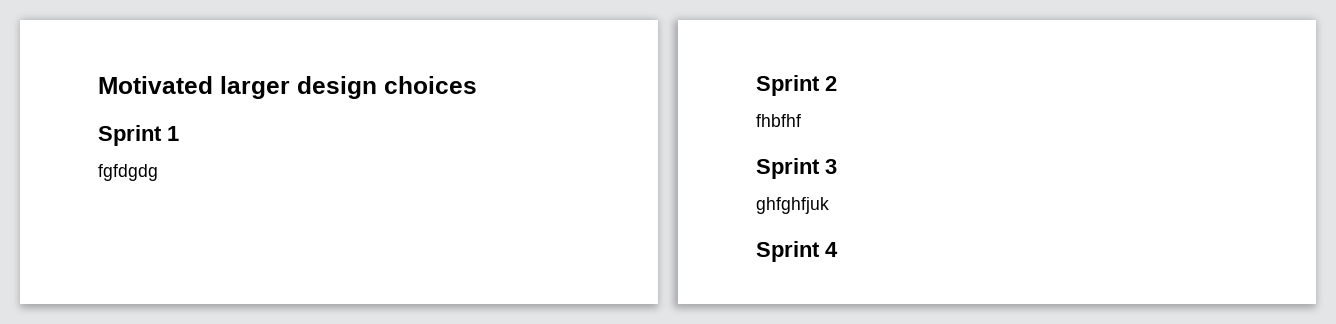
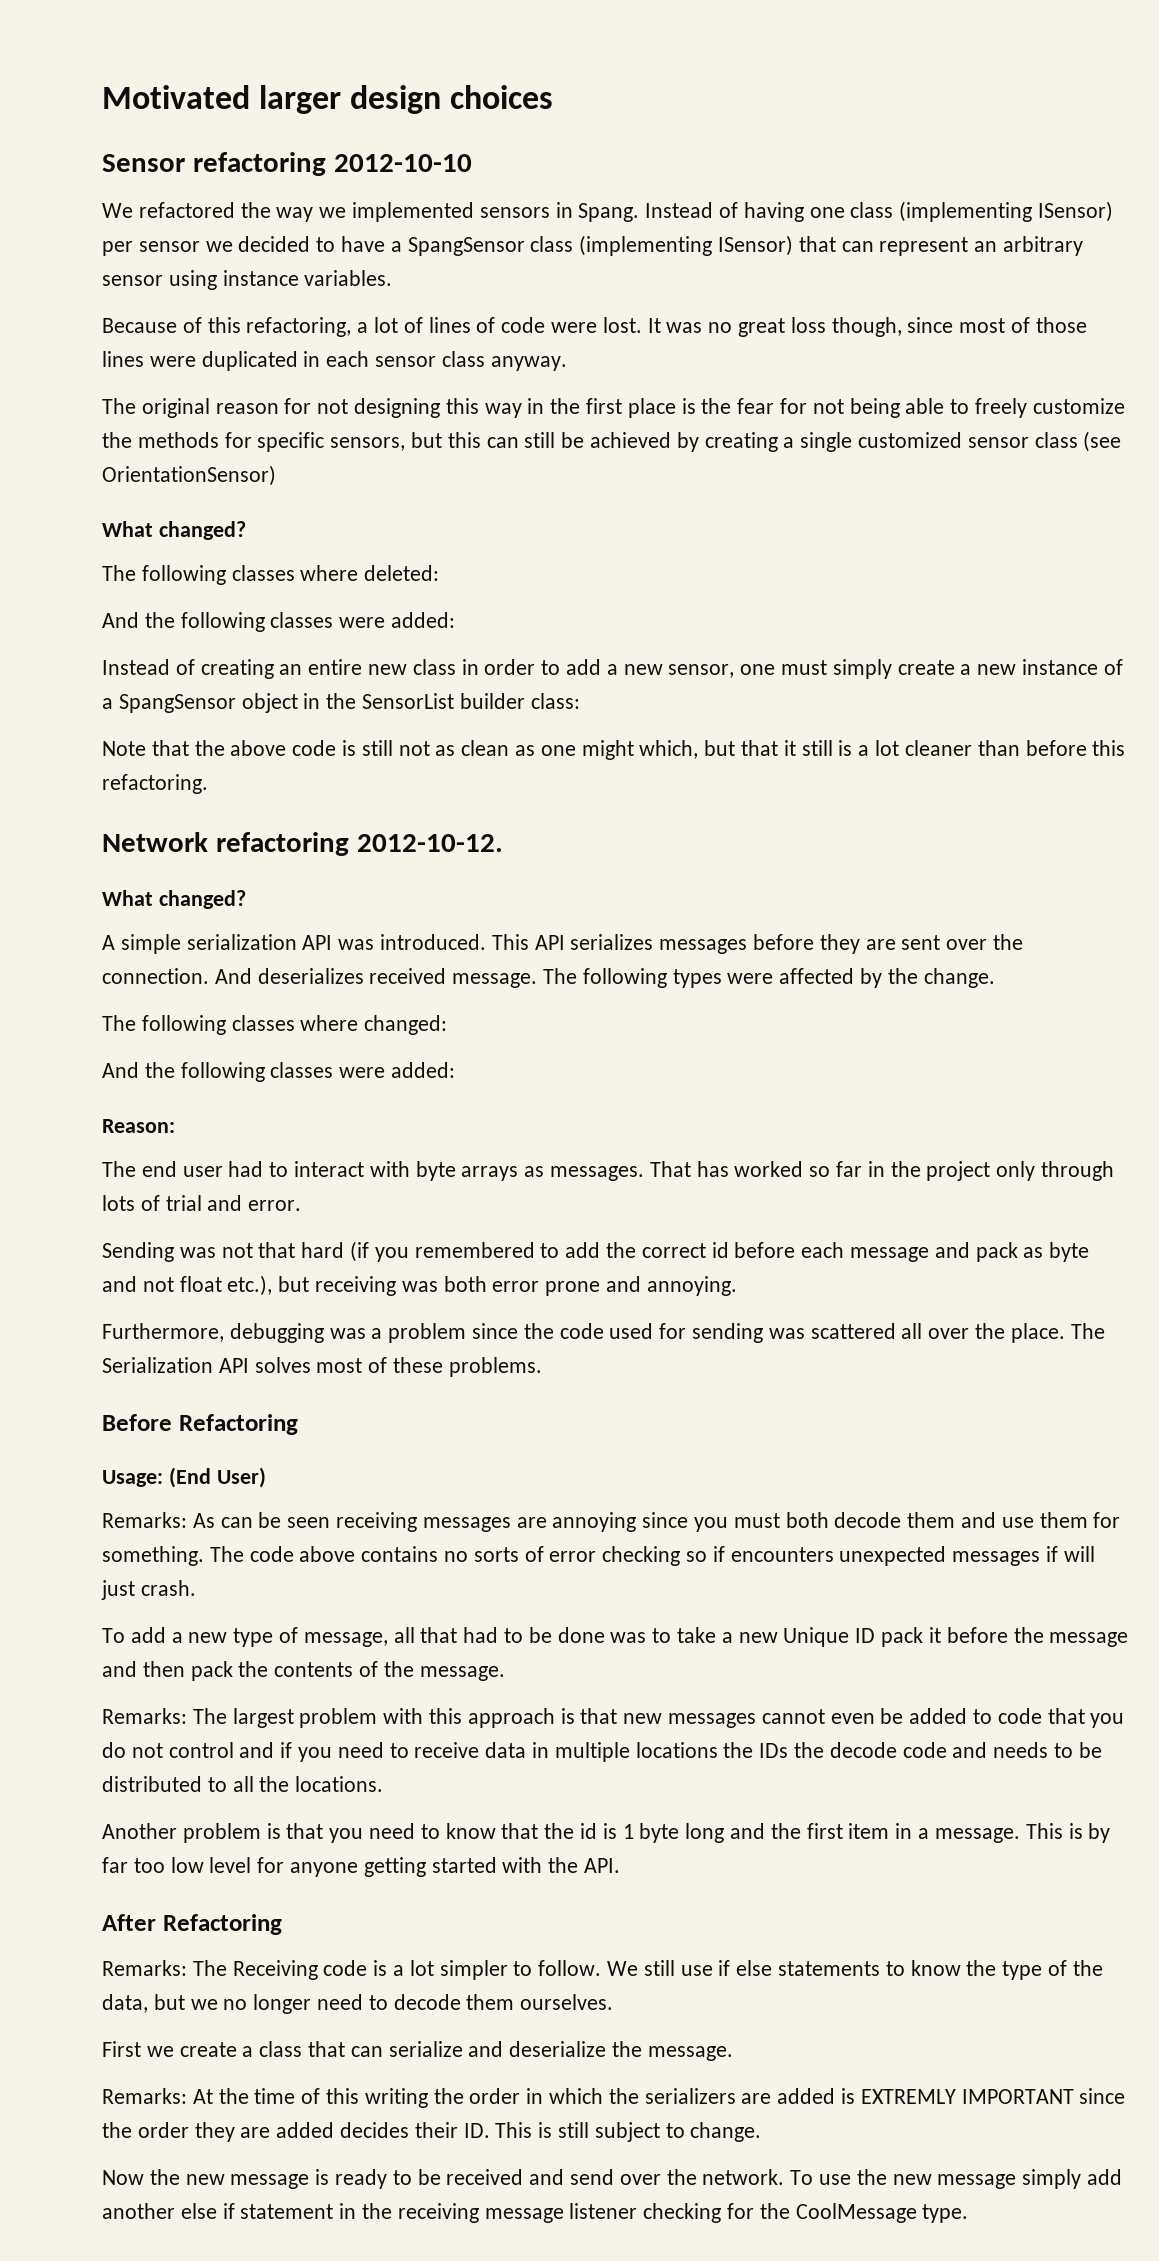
[98,125,179,146] [98,164,158,181] [756,75,837,96] [756,114,801,127] [756,158,837,179] [756,197,829,214] [756,241,838,262] Sprint 1 // fgfdgdg // Sprint 2 // fhbfhf // Sprint 3 // ghfghfjuk // Sprint 4 -> [102,152,472,176] [102,201,1114,222] [102,235,1084,256] [102,270,393,290] [102,317,1087,337] [102,351,567,371] [102,398,1125,418] [102,431,1122,452] [102,465,276,486] [102,521,246,540] [102,565,440,585] [102,612,456,632] [102,659,1123,679] [102,693,580,713] [102,740,1126,760] [102,774,208,794] [102,832,503,856] [102,890,246,909] [102,934,1024,954] [102,968,995,988] [102,1015,448,1035] [102,1062,456,1082] [102,1119,175,1133] [102,1161,1115,1181] [102,1195,302,1211] [102,1241,1090,1262] [102,1275,737,1296] [102,1323,1105,1343] [102,1357,542,1377] [102,1414,298,1435] [102,1467,266,1488] [102,1512,1121,1532] [102,1546,1095,1566] [101,1580,196,1600] [102,1627,1129,1647] [102,1661,505,1681] [102,1708,1125,1728] [102,1742,1102,1762] [102,1776,384,1792] [102,1823,1111,1843] [102,1857,621,1877] [102,1914,282,1935] [102,1960,1103,1980] [102,1994,614,2014] [102,2041,733,2061] [102,2088,1126,2108] [102,2122,762,2142] [102,2169,1123,2189] [102,2203,969,2223] Sensor refactoring 2012-10-10 // We refactored the way we implemented sensors in Spang. Instead of having one class (implementing ISensor) per sensor we decided to have a SpangSensor class (implementing ISensor) that can represent an arbitrary sensor using instance variables. // Because of this refactoring, a lot of lines of code were lost. It was no great loss though, since most of those lines were duplicated in each sensor class anyway. // The original reason for not designing this way in the first place is the fear for not being able to freely customize the methods for specific sensors, but this can still be achieved by creating a single customized sensor class (see OrientationSensor) // What changed? // The following classes where deleted: // And the following classes were added: // Instead of creating an entire new class in order to add a new sensor, one must simply create a new instance of a SpangSensor object in the SensorList builder class: // Note that the above code is still not as clean as one might which, but that it still is a lot cleaner than before this refactoring. // Network refactoring 2012-10-12. // What changed? // A simple serialization API was introduced. This API serializes messages before they are sent over the connection. And deserializes received message. The following types were affected by the change. // The following classes where changed: // And the following classes were added: // Reason: // The end user had to interact with byte arrays as messages. That has worked so far in the project only through lots of trial and error. // Sending was not that hard (if you remembered to add the correct id before each message and pack as byte and not float etc.), but receiving was both error prone and annoying. // Furthermore, debugging was a problem since the code used for sending was scattered all over the place. The Serialization API solves most of these problems. // Before Refactoring // Usage: (End User) // Remarks: As can be seen receiving messages are annoying since you must both decode them and use them for something. The code above contains no sorts of error checking so if encounters unexpected messages if will just crash. // To add a new type of message, all that had to be done was to take a new Unique ID pack it before the message and then pack the contents of the message. // Remarks: The largest problem with this approach is that new messages cannot even be added to code that you do not control and if you need to receive data in multiple locations the IDs the decode code and needs to be distributed to all the locations. // Another problem is that you need to know that the id is 1 byte long and the first item in a message. This is by far too low level for anyone getting started with the API. // After Refactoring // Remarks: The Receiving code is a lot simpler to follow. We still use if else statements to know the type of the data, but we no longer need to decode them ourselves. // First we create a class that can serialize and deserialize the message. // Remarks: At the time of this writing the order in which the serializers are added is EXTREMLY IMPORTANT since the order they are added decides their ID. This is still subject to change. // Now the new message is ready to be received and send over the network. To use the new message simply add another else if statement in the receiving message listener checking for the CoolMessage type.

